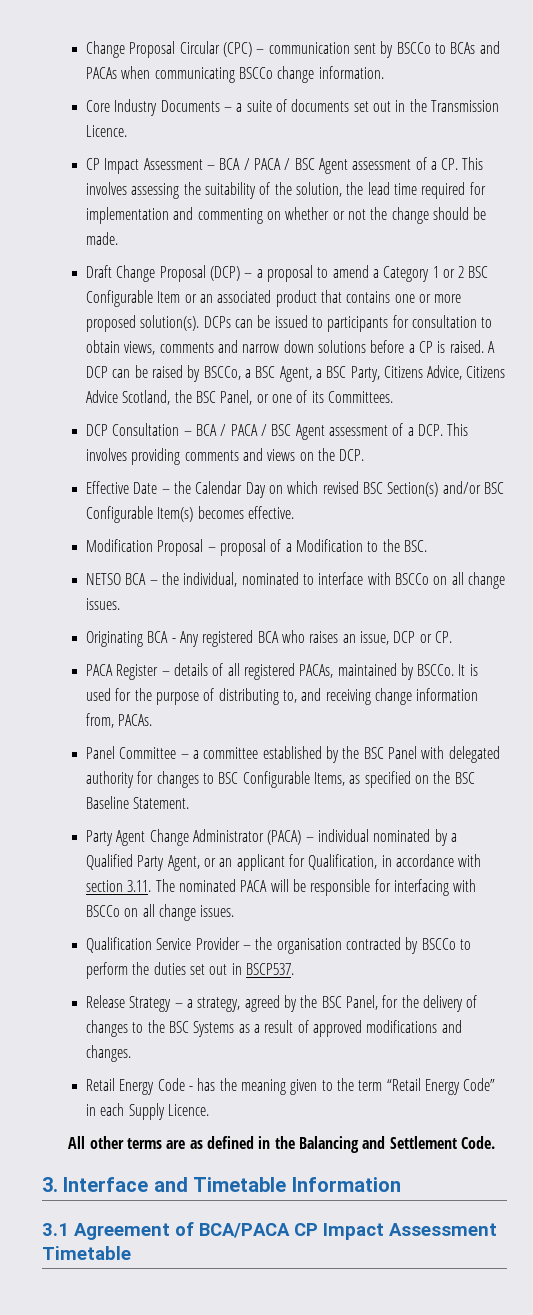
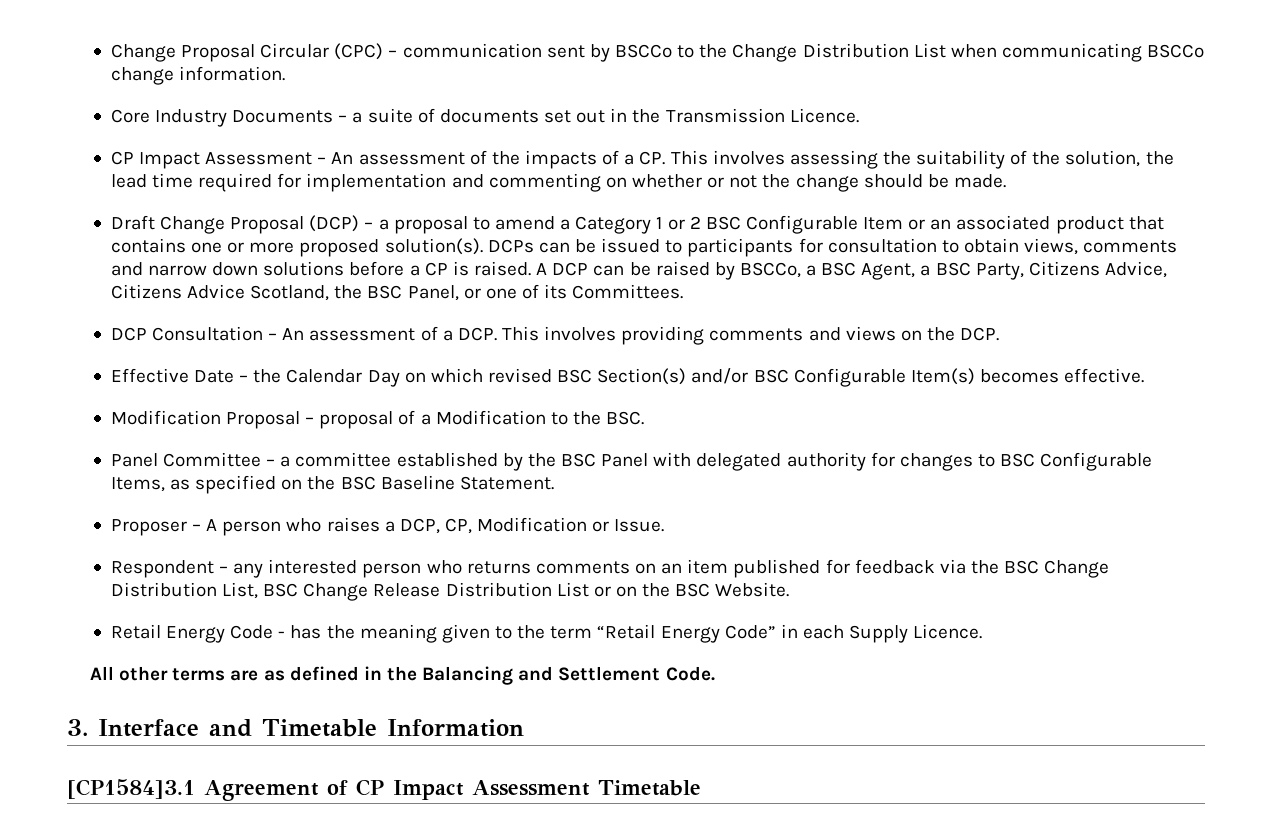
[450,41,500,54] [85,67,117,79] BCAs and PACAs -> [699,43,946,62] the Change Distribution List
[219,158,412,174] BCA / PACA / BSC Agent assessment -> [331,150,598,169] An assessment of the impacts
[195,424,325,440] BCA / PACA / BSC Agent -> [282,328,305,340] An
[85,572,505,589] [85,598,120,610] [85,630,452,647] [85,663,478,680] [85,688,479,705] [85,713,153,728] // NETSO BCA – the individual, nominated to interface with BSCCo on all change issues. // Originating BCA - Any registered BCA who raises an issue, DCP or CP. // PACA Register – details of all registered PACAs, maintained by BSCCo. It is used for the purpose of distributing to, and receiving change information from, PACAs. -> (645, 418) none
[85,829,457,846] [85,854,482,871] [85,879,477,896] [85,904,235,921] [85,937,471,954] [85,962,294,979] [85,995,478,1012] [85,1020,462,1037] [85,1045,131,1062] Party Agent Change Administrator (PACA) – individual nominated by a Qualified Party Agent, or an applicant for Qualification, in accordance with section 3.11. The nominated PACA will be responsible for interfacing with BSCCo on all change issues. // Qualification Service Provider – the organisation contracted by BSCCo to perform the duties set out in BSCP537. // Release Strategy – a strategy, agreed by the BSC Panel, for the delivery of changes to the BSC Systems as a result of approved modifications and changes. -> [110,517,665,536] [110,559,1110,578] [110,582,790,601] Proposer – A person who raises a DCP, CP, Modification or Issue. // Respondent – any interested person who returns comments on an item published for feedback via the BSC Change Distribution List, BSC Change Release Distribution List or on the BSC Website.
[42,1223,69,1236] 3.1 -> [67,779,195,799] [CP1584]3.1
[199,1223,290,1238] BCA/PACA -> (348, 787) none

